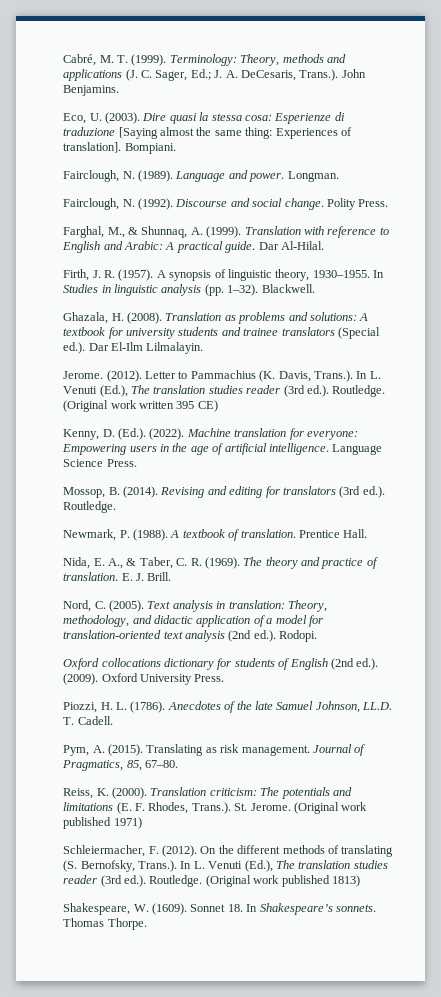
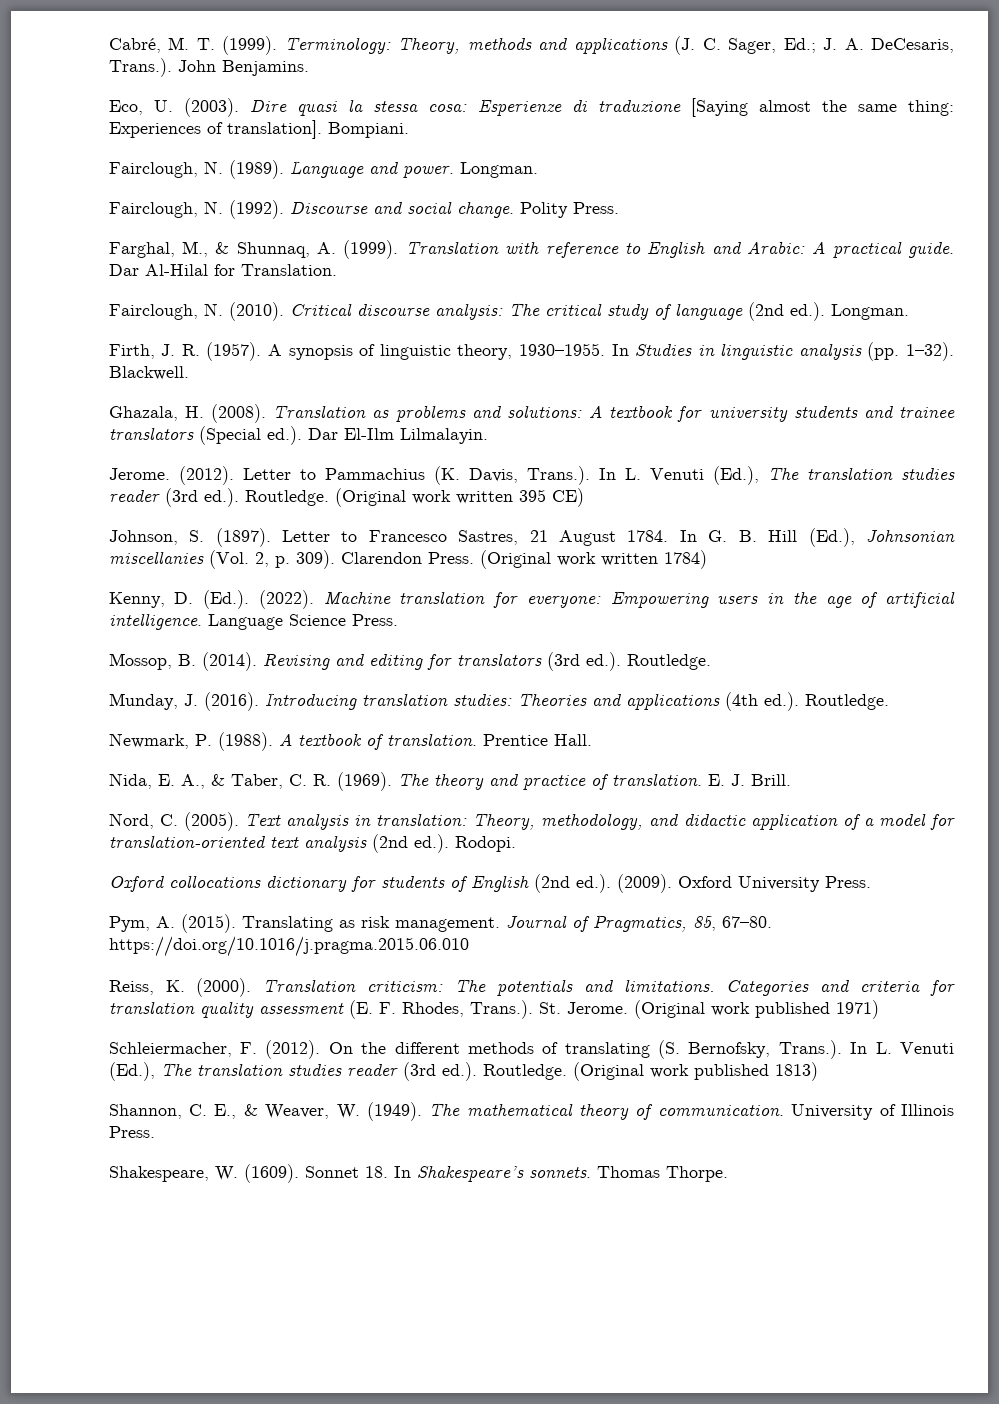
[280,241,324,250] Al-Hilal. -> [144,264,337,276] [108,302,909,321] Al-Hilal for Translation. // Fairclough, N. (2010). Critical discourse analysis: The critical study of language (2nd ed.). Longman.
(218, 406) none -> [108,528,955,547] [108,550,707,569] // Johnson, S. (1897). Letter to Francesco Sastres, 21 August 1784. In G. B. Hill (Ed.), Johnsonian miscellanies (Vol. 2, p. 309). Clarendon Press. (Original work written 1784)
(117, 507) none -> [108,692,889,711] // Munday, J. (2016). Introducing translation studies: Theories and applications (4th ed.). Routledge.
[63,701,393,713] [63,716,113,725] // Piozzi, H. L. (1786). Anecdotes of the late Samuel Johnson, LL.D. T. Cadell. -> (871, 882) none
(179, 764) none -> [108,936,469,957] https://doi.org/10.1016/j.pragma.2015.06.010
[63,802,114,811] limitations -> [623,979,955,996] [108,1001,344,1018] limitations. Categories and criteria for translation quality assessment
(360, 881) none -> [108,1102,955,1121] [108,1126,155,1138] // Shannon, C. E., & Weaver, W. (1949). The mathematical theory of communication. University of Illinois Press.

